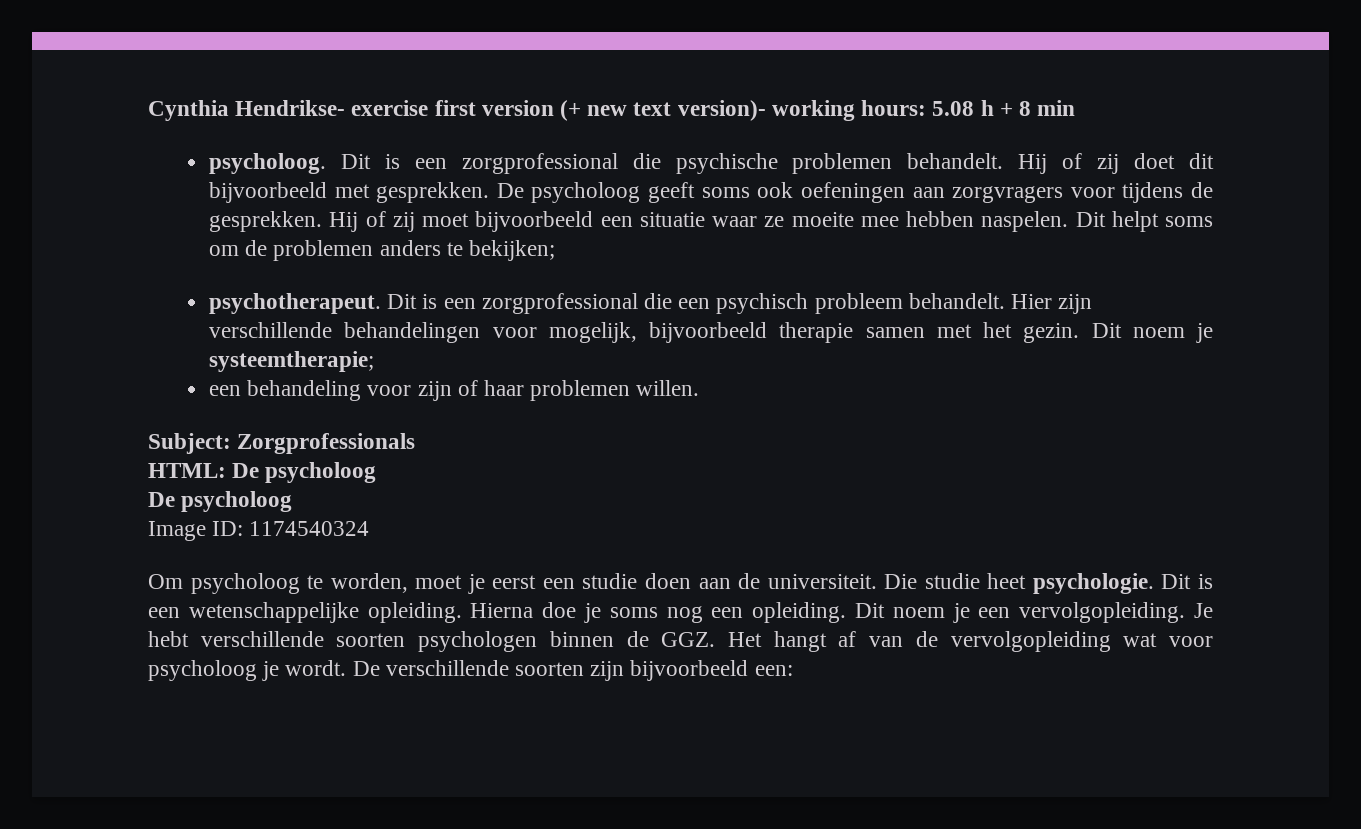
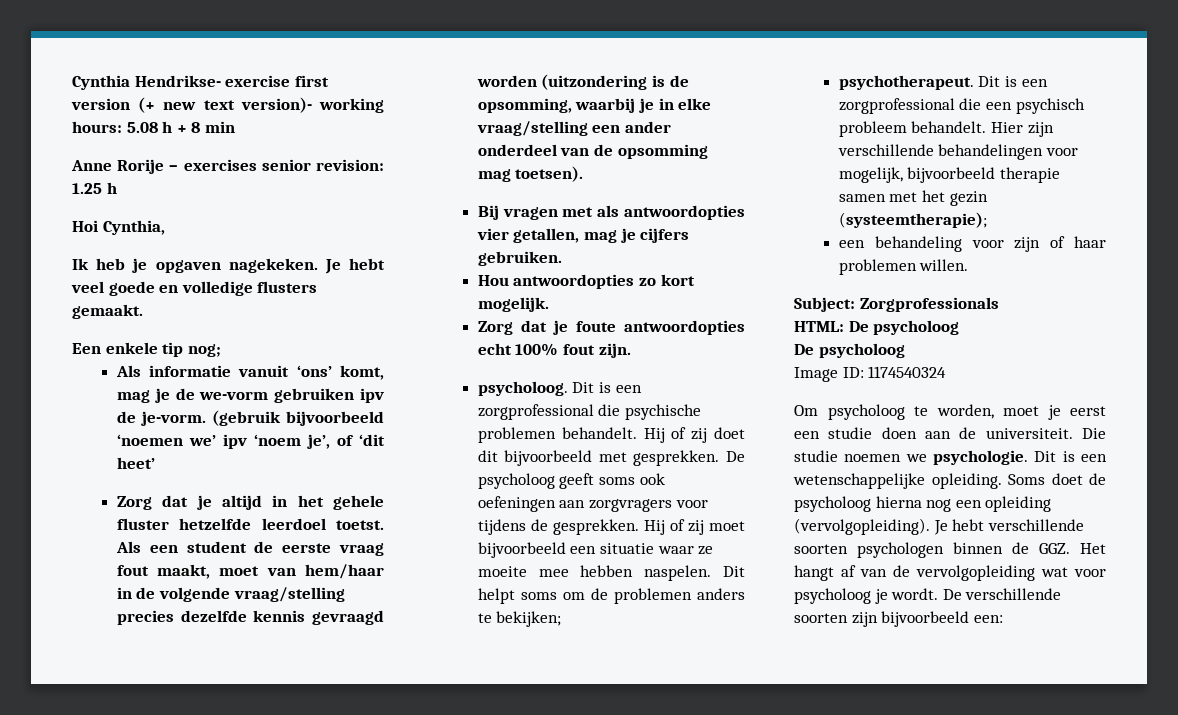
(1076, 108) none -> [71,159,384,174] [72,182,117,194] [72,220,165,235] [72,258,385,274] [71,281,318,296] [72,304,143,319] [72,342,221,357] [115,365,385,380] [116,388,384,403] [116,410,385,426] [116,434,385,449] [116,457,155,469] [116,495,384,510] [116,518,384,530] [115,541,384,556] [116,564,384,579] [116,587,345,602] [116,610,385,625] [476,74,689,90] [477,98,712,113] [476,121,672,136] [477,144,708,159] [477,166,584,182] [477,205,745,220] [476,228,690,243] [477,251,562,266] [477,274,695,289] [477,297,549,312] [477,320,745,335] [477,343,631,358] // Anne Rorije – exercises senior revision: 1.25 h // Hoi Cynthia, // Ik heb je opgaven nagekeken. Je hebt veel goede en volledige flusters gemaakt. // Een enkele tip nog; // Als informatie vanuit ‘ons’ komt, mag je de we-vorm gebruiken ipv de je-vorm. (gebruik bijvoorbeeld ‘noemen we’ ipv ‘noem je’, of ‘dit heet’ // Zorg dat je altijd in het gehele fluster hetzelfde leerdoel toetst. Als een student de eerste vraag fout maakt, moet van hem/haar in de volgende vraag/stelling precies dezelfde kennis gevraagd worden (uitzondering is de opsomming, waarbij je in elke vraag/stelling een ander onderdeel van de opsomming mag toetsen). // Bij vragen met als antwoordopties vier getallen, mag je cijfers gebruiken. // Hou antwoordopties zo kort mogelijk. // Zorg dat je foute antwoordopties echt 100% fout zijn.
[1023,323,1213,343] [208,351,374,372] gezin. Dit noem je systeemtherapie; -> [949,191,988,206] [838,212,987,228] gezin (systeemtherapie);
[987,573,1027,589] heet -> [844,454,927,462] noemen we
[470,602,1186,623] Hierna doe je soms nog een opleiding. Dit noem je een vervolgopleiding. -> [1008,473,1106,485] [794,496,1052,512] [794,518,930,535] Soms doet de psycholoog hierna nog een opleiding (vervolgopleiding).

